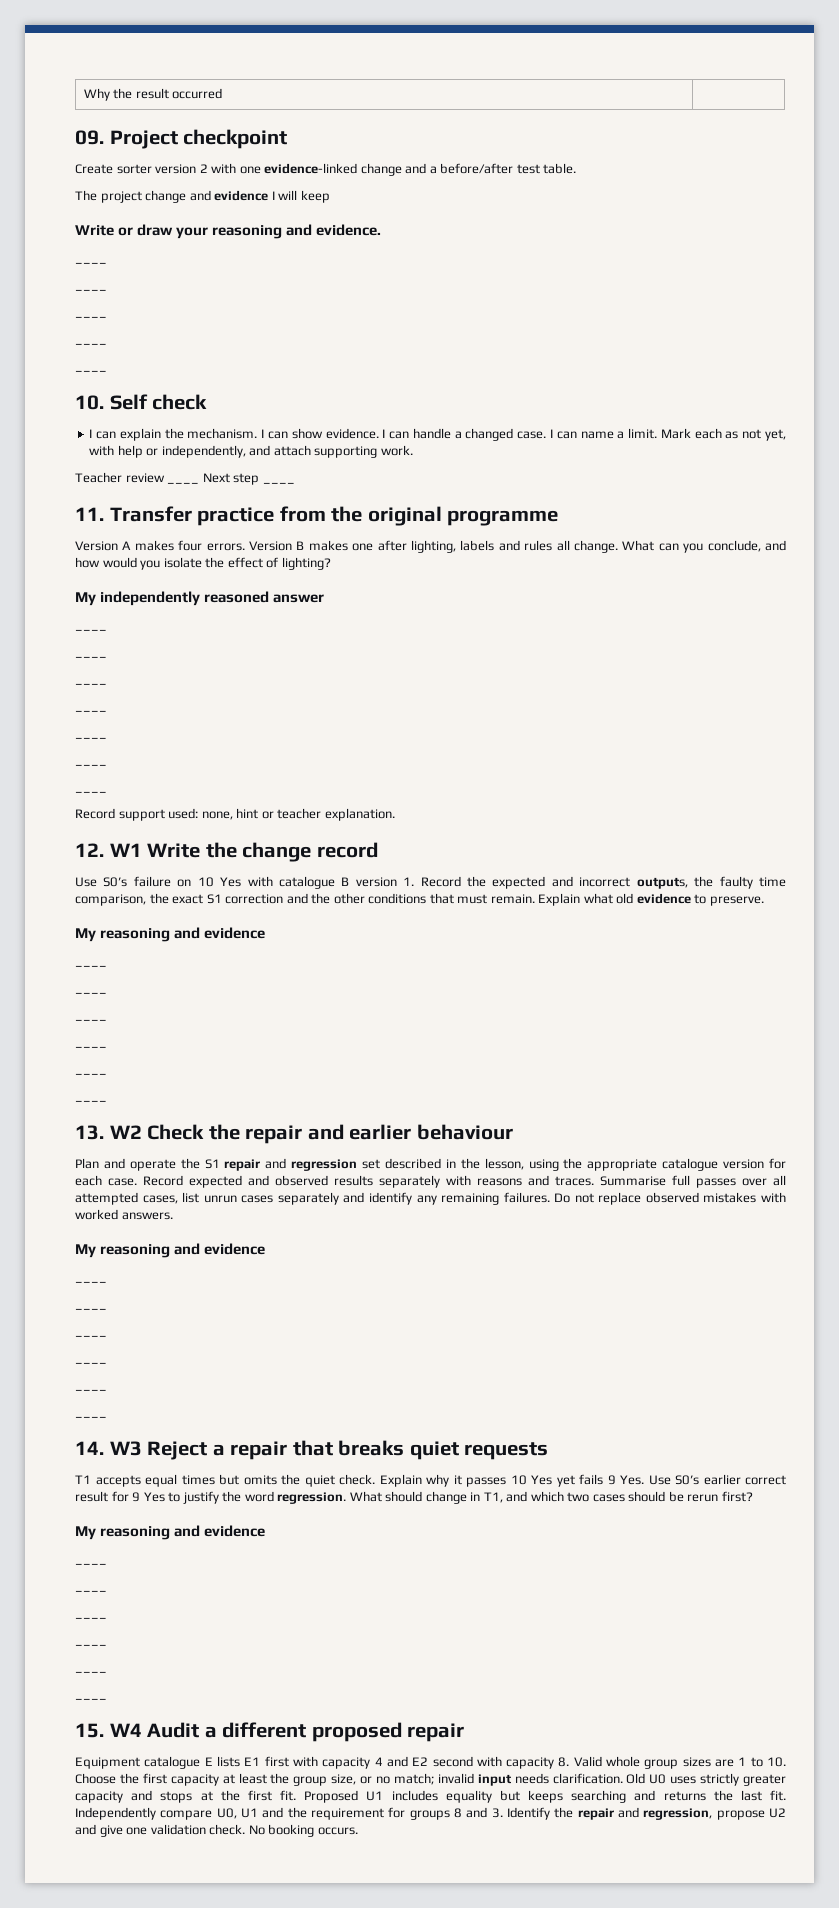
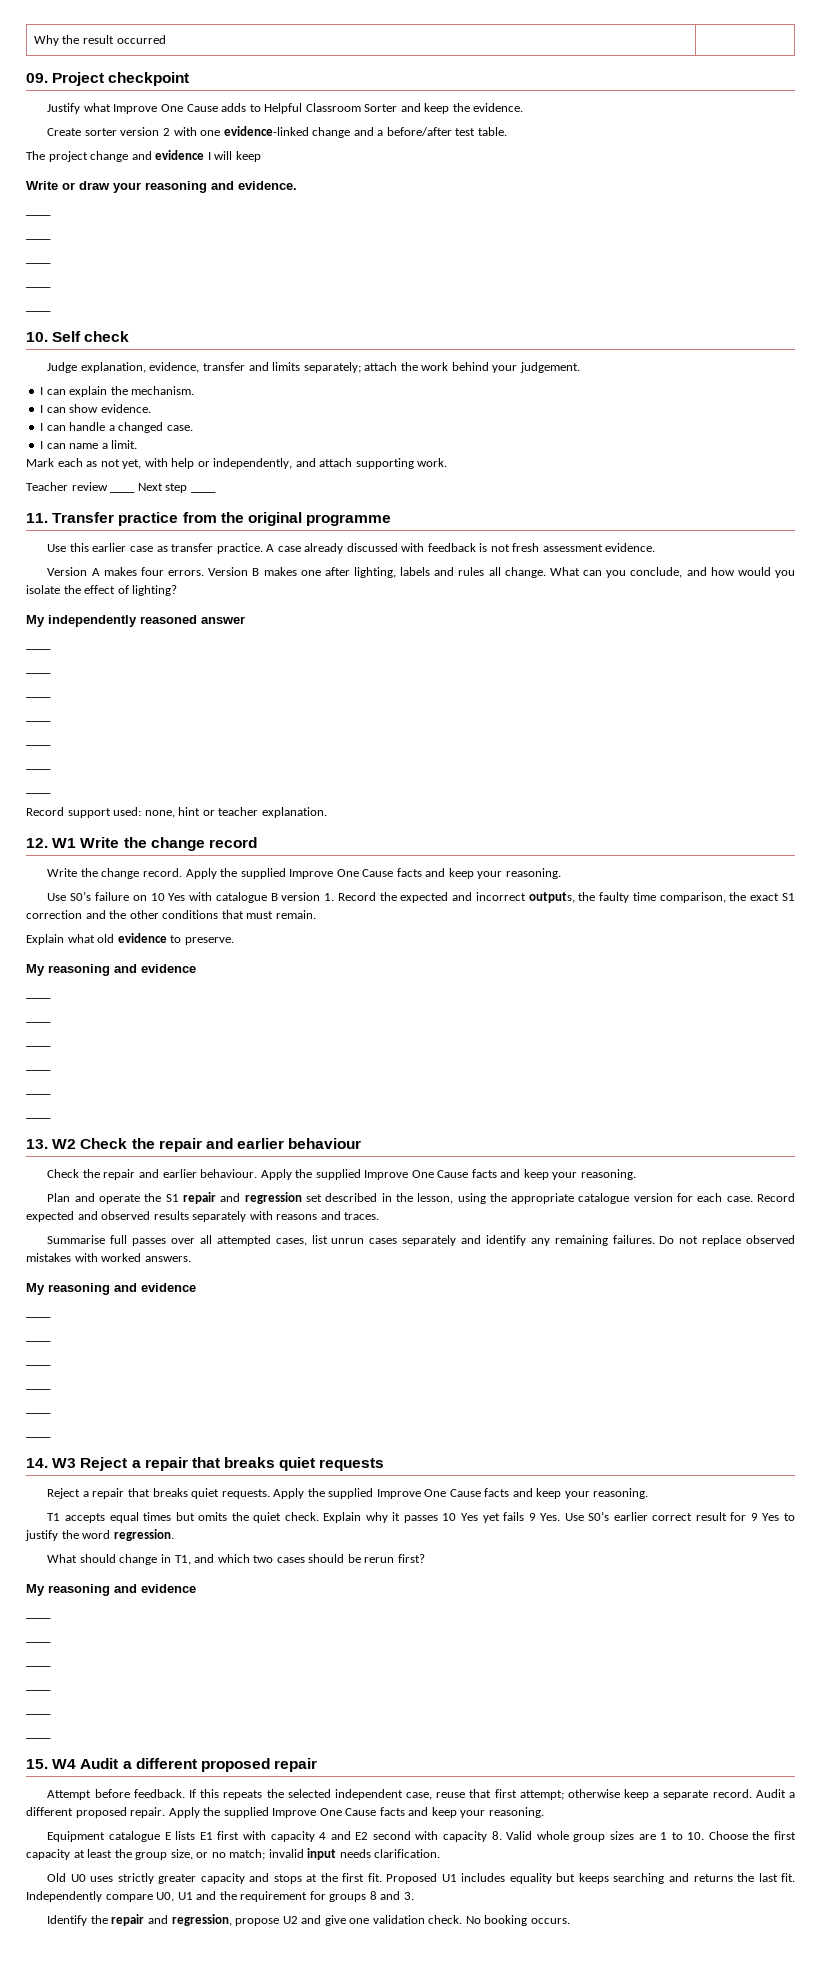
(288, 139) none -> [47,103,524,114] // Justify what Improve One Cause adds to Helpful Classroom Sorter and keep the evidence.
(208, 402) none -> [47,362,580,373] // Judge explanation, evidence, transfer and limits separately; attach the work behind your judgement.
(258, 433) none -> (195, 390) //
(379, 433) none -> (151, 408) //
(547, 435) none -> (193, 428) //
(658, 433) none -> (138, 444) //
(559, 518) none -> [47,543,656,554] // Use this earlier case as transfer practice. A case already discussed with feedback is not fresh assessment evidence.
(378, 850) none -> [47,868,561,879] // Write the change record. Apply the supplied Improve One Cause facts and keep your reasoning.
(535, 899) none -> (316, 914) //
(513, 1132) none -> [47,1169,636,1180] // Check the repair and earlier behaviour. Apply the supplied Improve One Cause facts and keep your reasoning.
(594, 1181) none -> (380, 1216) //
(549, 1451) none -> [47,1488,649,1499] // Reject a repair that breaks quiet requests. Apply the supplied Improve One Cause facts and keep your reasoning.
(347, 1498) none -> (174, 1535) //
(465, 1732) none -> [47,1789,795,1800] [26,1807,544,1818] // Attempt before feedback. If this repeats the selected independent case, reuse that first attempt; otherwise keep a separate record. Audit a different proposed repair. Apply the supplied Improve One Cause facts and keep your reasoning.
(623, 1778) none -> (441, 1853) //
(503, 1813) none -> (414, 1896) //

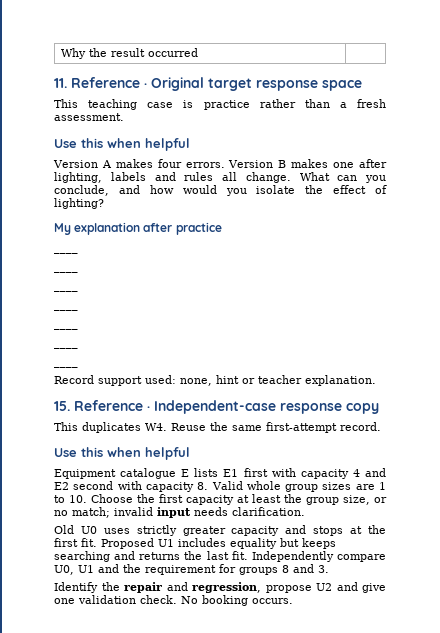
[26,72,190,86] [47,103,524,114] [47,126,507,138] [26,150,261,162] [26,181,297,193] [26,214,51,216] [26,238,51,240] [26,262,51,264] [26,286,51,288] [26,310,51,312] [26,331,130,342] [47,362,580,373] [40,386,195,397] [40,404,151,413] [40,422,193,433] [40,440,138,449] [26,458,448,469] [26,482,108,491] [110,491,136,493] [137,483,216,493] [26,512,392,526] [47,543,656,554] 09. Project checkpoint // Justify what Improve One Cause adds to Helpful Classroom Sorter and keep the evidence. // Create sorter version 2 with one evidence-linked change and a before/after test table. // The project change and evidence I will keep // Write or draw your reasoning and evidence. // ____ // ____ // ____ // ____ // ____ // 10. Self check // Judge explanation, evidence, transfer and limits separately; attach the work behind your judgement. // I can explain the mechanism. // I can show evidence. // I can handle a changed case. // I can name a limit. // Mark each as not yet, with help or independently, and attach supporting work. // Teacher review ____ Next step ____ // 11. Transfer practice from the original programme // Use this earlier case as transfer practice. A case already discussed with feedback is not fresh assessment evidence. -> [54,77,362,91] [54,99,386,110] [54,113,124,121] [54,138,190,151] 11. Reference · Original target response space // This teaching case is practice rather than a fresh assessment. // Use this when helpful
[48,615,245,627] independently reasoned answer -> [74,222,222,235] explanation after practice
[26,837,257,851] [47,868,561,879] [47,891,795,903] [26,910,316,919] [26,933,234,945] [26,964,196,976] [26,997,51,999] [26,1021,51,1023] [26,1045,51,1047] [26,1069,51,1071] [26,1093,51,1095] [26,1117,51,1119] [26,1138,362,1152] [47,1169,636,1180] [47,1192,796,1204] [26,1211,380,1222] [47,1235,795,1246] [26,1253,191,1262] [26,1283,196,1295] [26,1316,51,1318] [26,1340,51,1342] [26,1364,51,1366] [26,1388,51,1390] [26,1412,51,1414] [26,1436,51,1438] [26,1457,385,1471] [47,1488,649,1499] [47,1511,796,1523] [25,1529,174,1541] [47,1554,425,1565] [26,1584,196,1596] [26,1617,51,1619] [26,1641,51,1643] [26,1665,51,1667] [26,1689,51,1691] [26,1713,51,1715] [26,1737,51,1739] [26,1758,318,1772] [47,1789,795,1800] [26,1807,544,1818] 12. W1 Write the change record // Write the change record. Apply the supplied Improve One Cause facts and keep your reasoning. // Use S0’s failure on 10 Yes with catalogue B version 1. Record the expected and incorrect outputs, the faulty time comparison, the exact S1 correction and the other conditions that must remain. // Explain what old evidence to preserve. // My reasoning and evidence // ____ // ____ // ____ // ____ // ____ // ____ // 13. W2 Check the repair and earlier behaviour // Check the repair and earlier behaviour. Apply the supplied Improve One Cause facts and keep your reasoning. // Plan and operate the S1 repair and regression set described in the lesson, using the appropriate catalogue version for each case. Record expected and observed results separately with reasons and traces. // Summarise full passes over all attempted cases, list unrun cases separately and identify any remaining failures. Do not replace observed mistakes with worked answers. // My reasoning and evidence // ____ // ____ // ____ // ____ // ____ // ____ // 14. W3 Reject a repair that breaks quiet requests // Reject a repair that breaks quiet requests. Apply the supplied Improve One Cause facts and keep your reasoning. // T1 accepts equal times but omits the quiet check. Explain why it passes 10 Yes yet fails 9 Yes. Use S0’s earlier correct result for 9 Yes to justify the word regression. // What should change in T1, and which two cases should be rerun first? // My reasoning and evidence // ____ // ____ // ____ // ____ // ____ // ____ // 15. W4 Audit a different proposed repair // Attempt before feedback. If this repeats the selected independent case, reuse that first attempt; otherwise keep a separate record. Audit a different proposed repair. Apply the supplied Improve One Cause facts and keep your reasoning. -> [54,400,379,414] [54,422,381,433] [54,447,190,460] 15. Reference · Independent-case response copy // This duplicates W4. Reuse the same first-attempt record. // Use this when helpful

